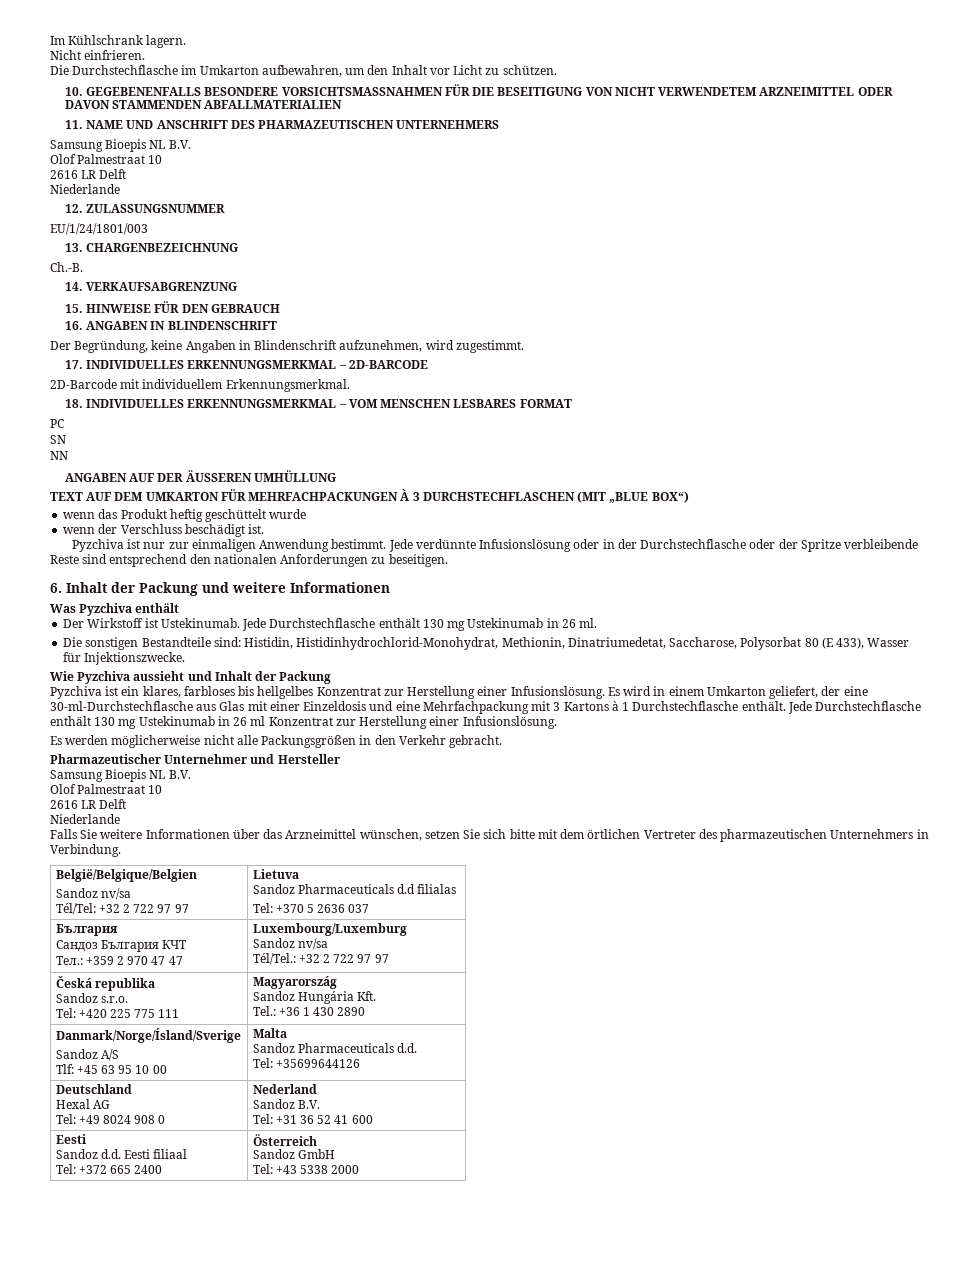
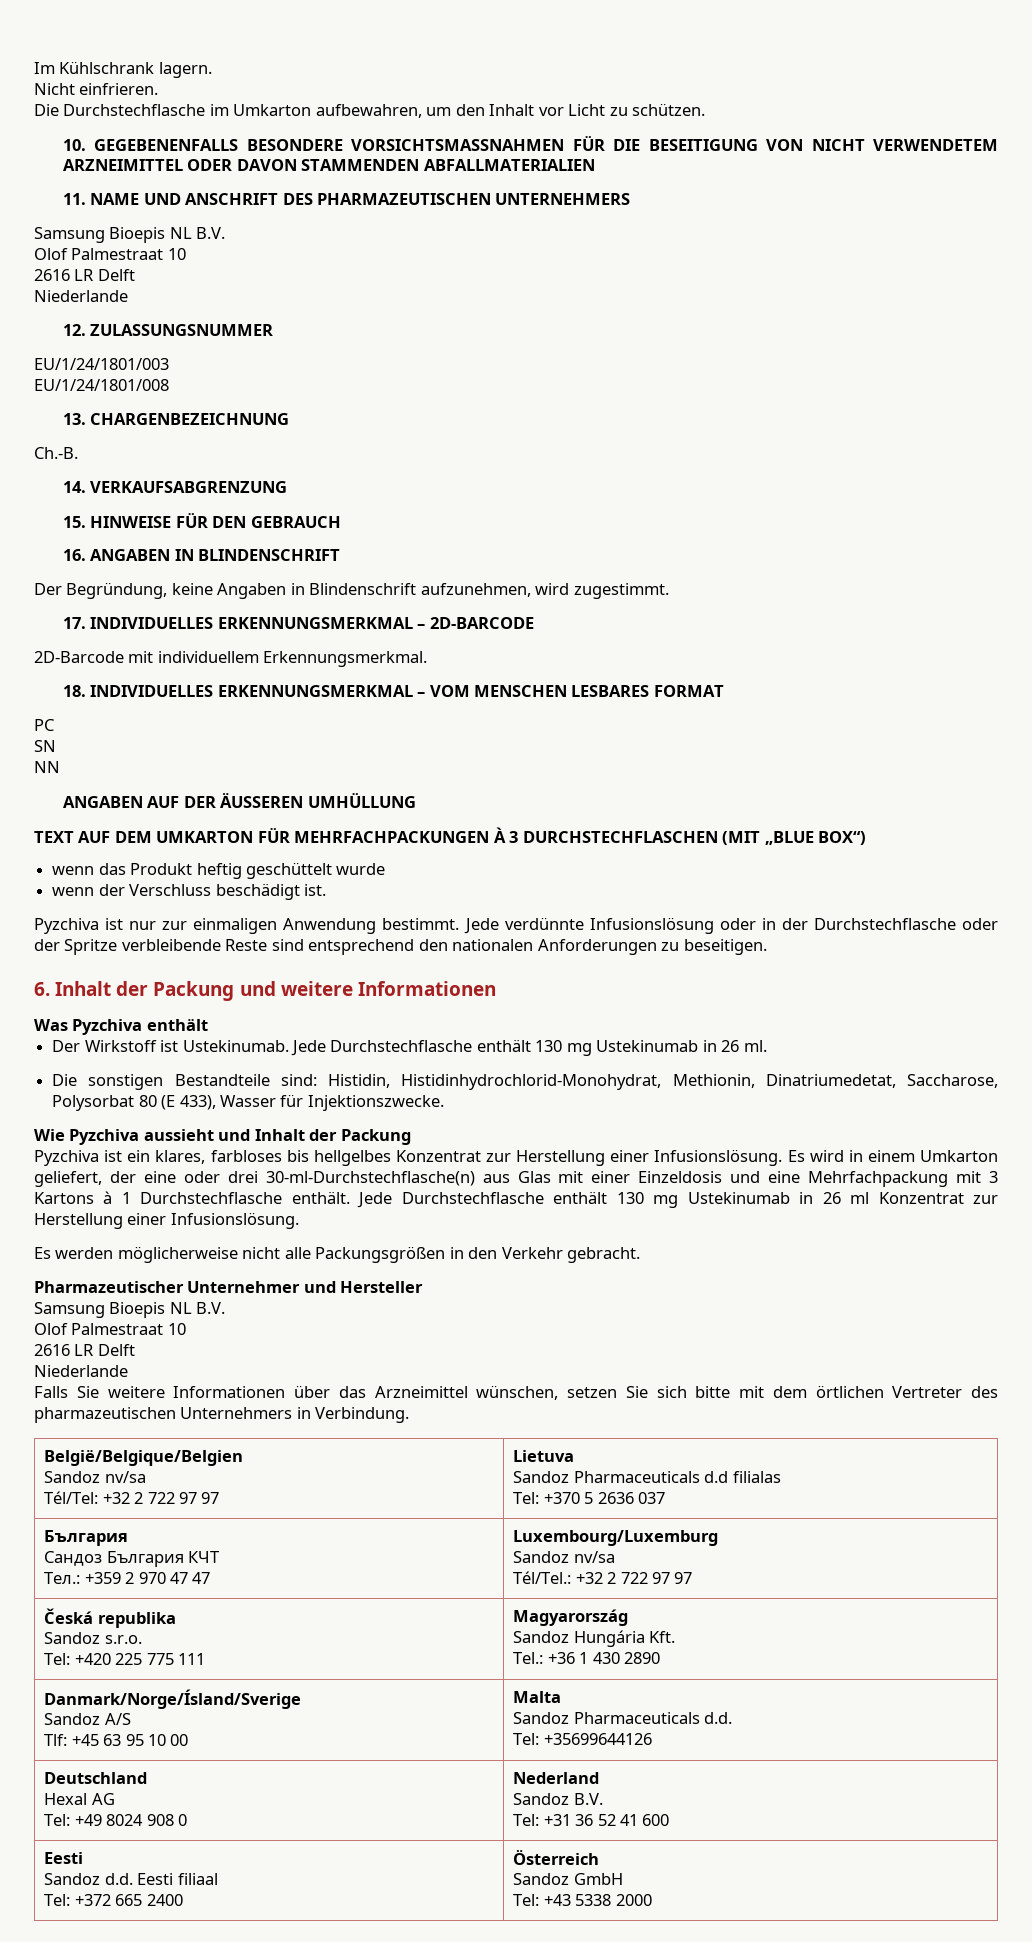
(148, 229) none -> [34,379,169,391] // EU/1/24/1801/008
[50,701,193,711] 30-ml-Durchstechflasche -> [183,1171,475,1186] oder drei 30-ml-Durchstechflasche(n)

